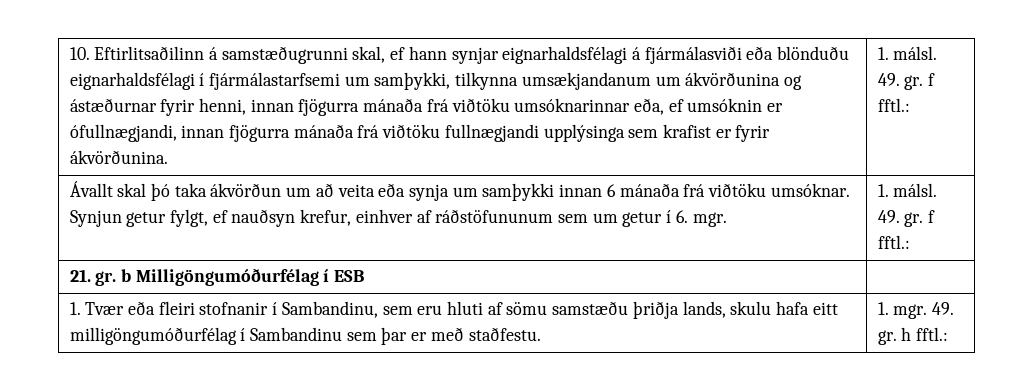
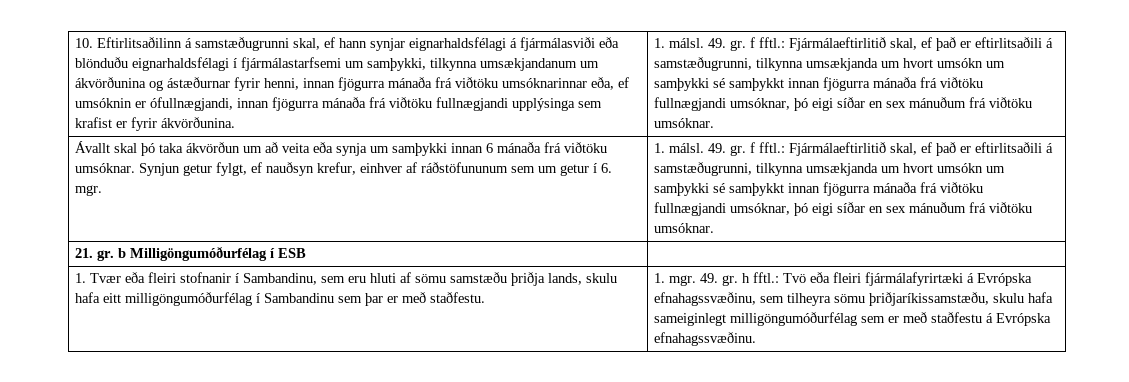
(910, 105) none -> [789,37,1054,51] [654,57,1006,71] [654,77,984,91] [654,97,1033,111] [654,118,715,128] Fjármálaeftirlitið skal, ef það er eftirlitsaðili á samstæðugrunni, tilkynna umsækjanda um hvort umsókn um samþykki sé samþykkt innan fjögurra mánaða frá viðtöku fullnægjandi umsóknar, þó eigi síðar en sex mánuðum frá viðtöku umsóknar.
(910, 242) none -> [789,142,1054,156] [654,162,1006,176] [654,182,984,196] [654,202,1033,216] [654,223,715,233] Fjármálaeftirlitið skal, ef það er eftirlitsaðili á samstæðugrunni, tilkynna umsækjanda um hvort umsókn um samþykki sé samþykkt innan fjögurra mánaða frá viðtöku fullnægjandi umsóknar, þó eigi síðar en sex mánuðum frá viðtöku umsóknar.
(948, 334) none -> [783,272,1033,286] [654,292,1054,306] [654,312,1052,326] [654,332,757,346] Tvö eða fleiri fjármálafyrirtæki á Evrópska efnahagssvæðinu, sem tilheyra sömu þriðjaríkissamstæðu, skulu hafa sameiginlegt milligöngumóðurfélag sem er með staðfestu á Evrópska efnahagssvæðinu.

